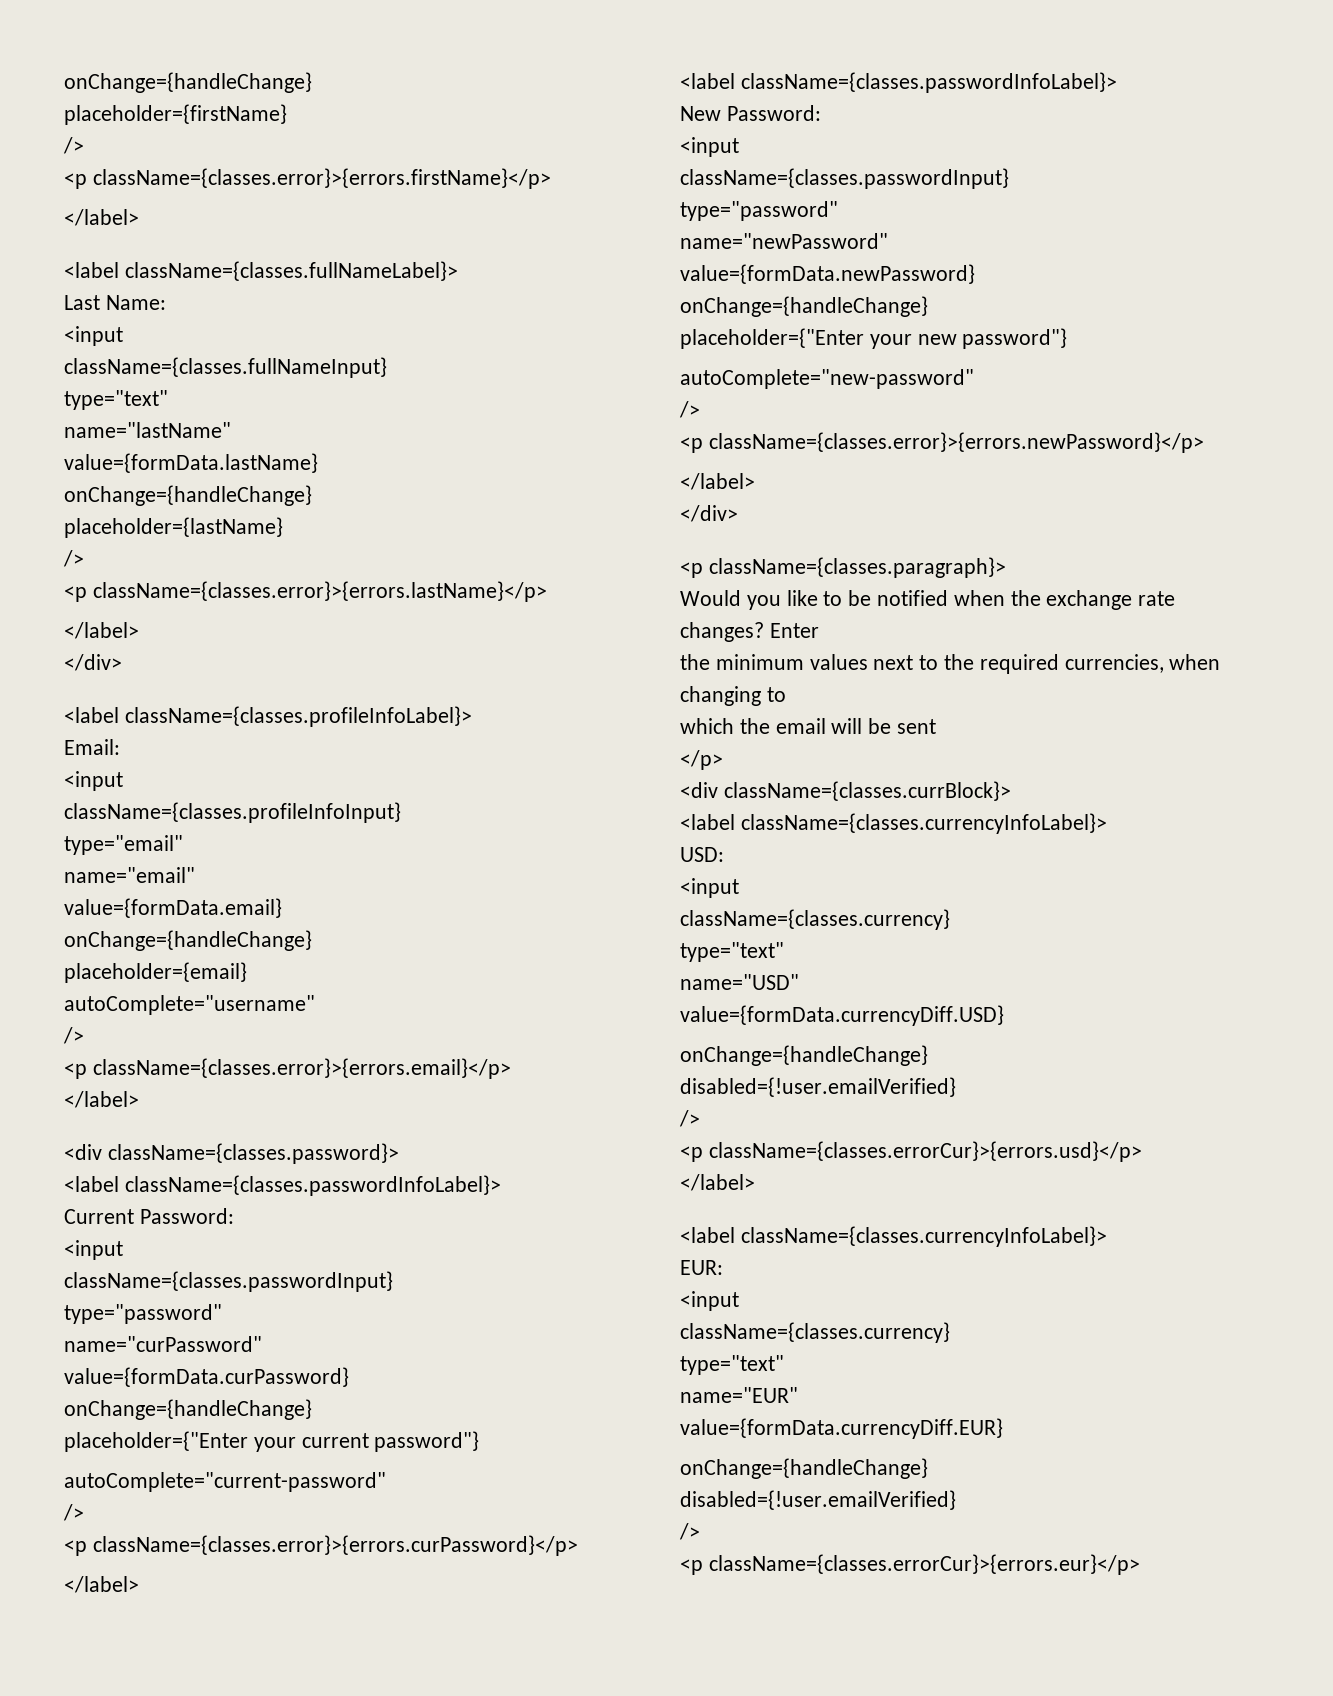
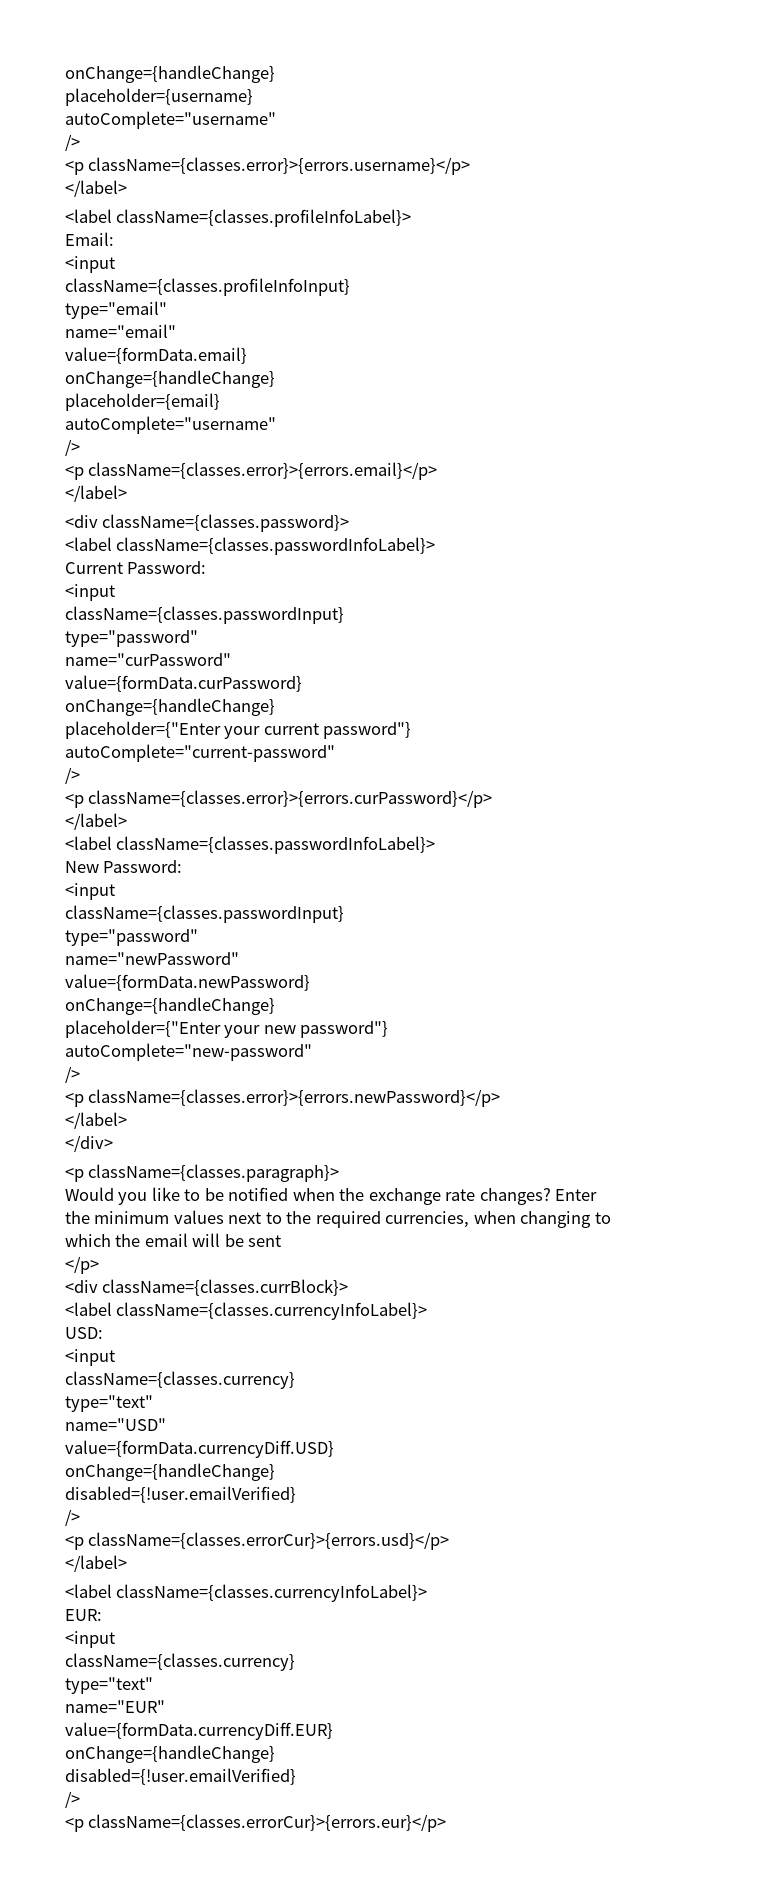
[64,72,312,93] [64,104,287,125] [63,137,84,154] [64,168,551,189] [64,209,139,226] [64,261,458,281] [64,295,166,310] [64,326,123,346] [64,357,387,378] [64,390,168,410] [64,422,231,438] [64,453,318,473] [64,485,312,506] [64,517,283,538] [63,550,84,567] [64,581,547,602] [64,622,139,639] [64,654,122,671] onChange={handleChange} // placeholder={firstName} // /> // <p className={classes.error}>{errors.firstName}</p> // </label> // <label className={classes.fullNameLabel}> // Last Name: // <input // className={classes.fullNameInput} // type="text" // name="lastName" // value={formData.lastName} // onChange={handleChange} // placeholder={lastName} // /> // <p className={classes.error}>{errors.lastName}</p> // </label> // </div> -> [65,65,275,83] [65,88,253,106] [65,111,276,129] [65,134,80,151] [65,157,471,175] [65,180,127,197] onChange={handleChange} // placeholder={username} // autoComplete="username" // /> // <p className={classes.error}>{errors.username}</p> // </label>

